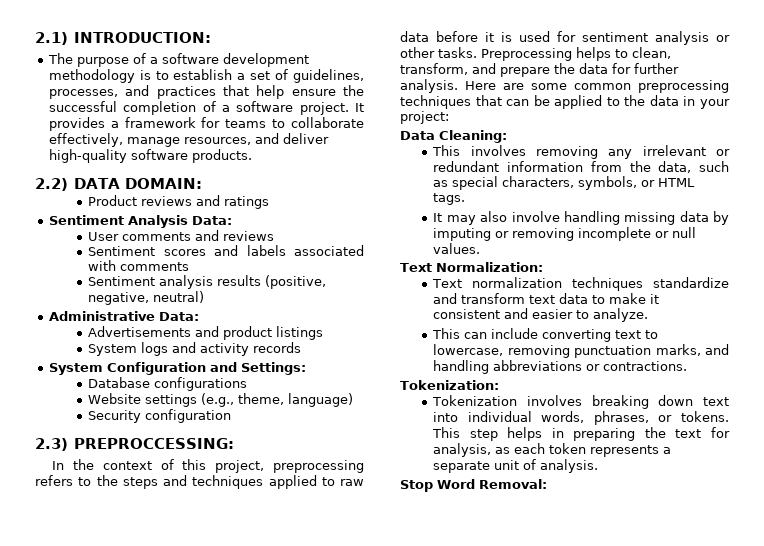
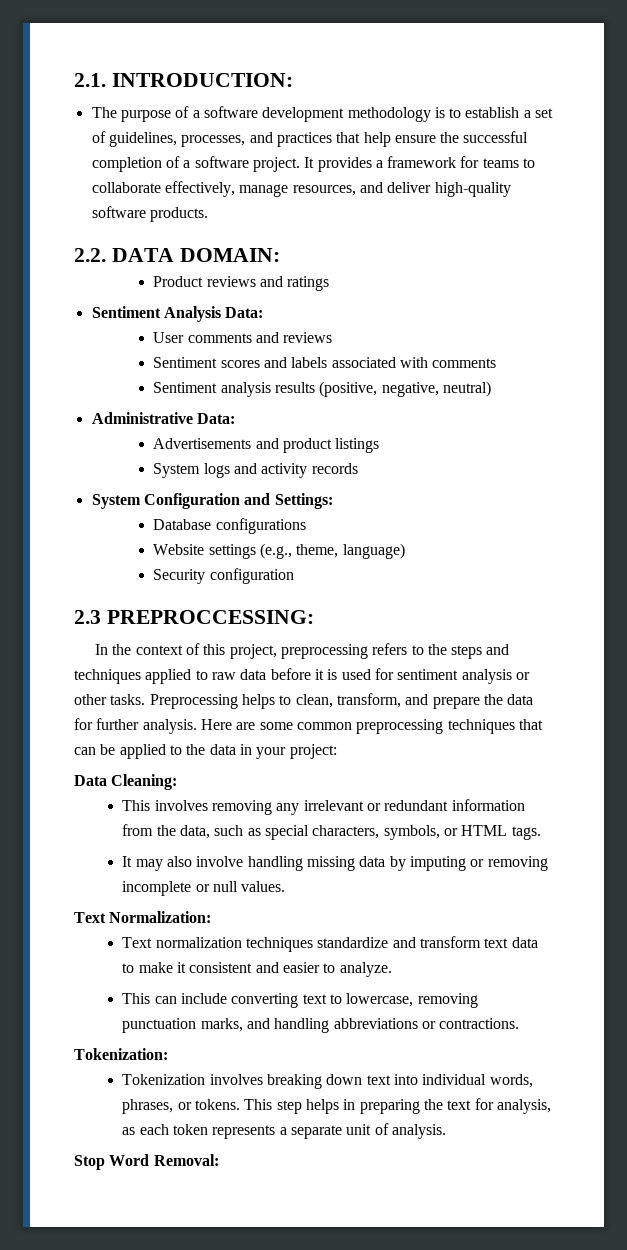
[35,32,68,45] 2.1) -> [74,73,106,87] 2.1.
[35,178,68,191] 2.2) -> [74,248,106,262] 2.2.
[35,438,68,451] 2.3) -> [74,610,101,624] 2.3

